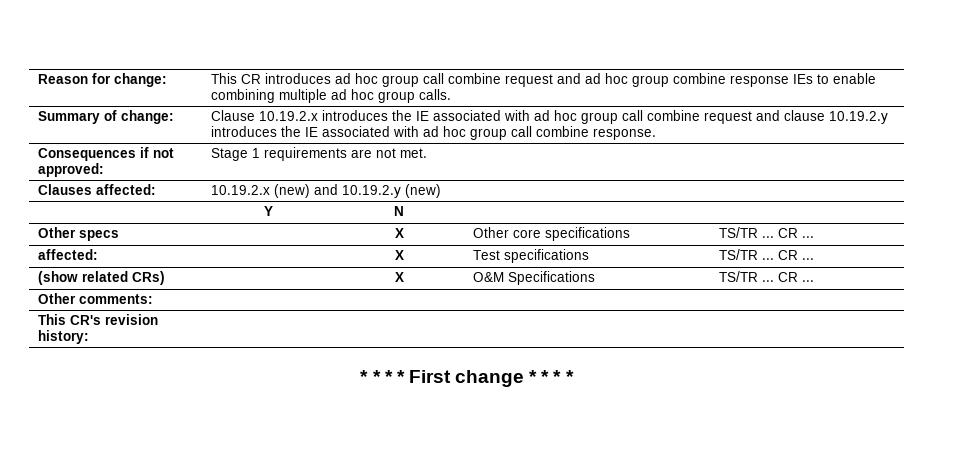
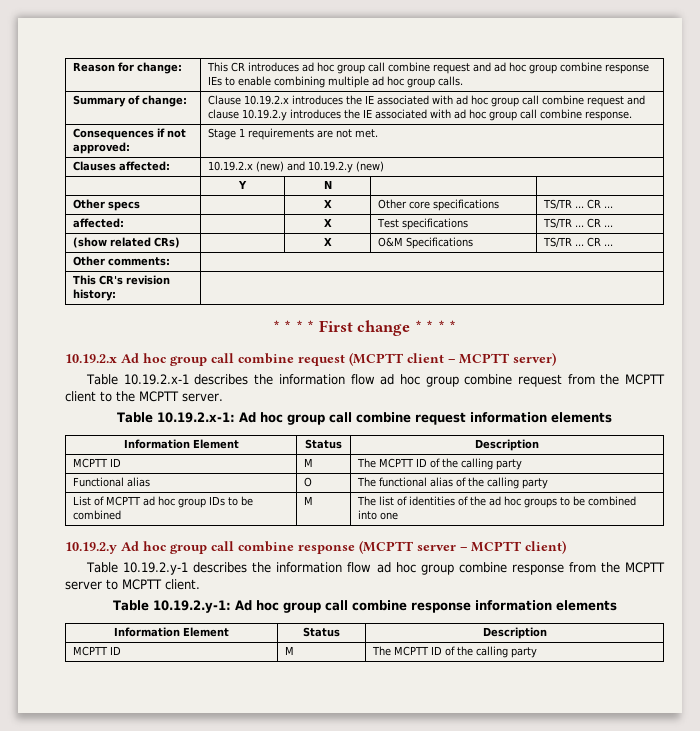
(574, 376) none -> [65,352,556,366] [86,374,665,387] [65,391,223,402] [117,412,612,425] [123,439,239,449] [305,439,342,449] [475,439,539,451] [73,458,122,468] [304,458,314,467] [357,458,523,470] [73,477,151,487] [304,477,313,487] [357,477,549,489] [73,496,254,508] [73,510,122,520] [304,496,314,505] [357,496,637,508] [358,510,399,520] [65,540,566,554] [86,562,665,575] [65,579,200,590] [112,600,617,613] [114,627,229,637] [303,627,340,637] [482,627,547,639] [73,646,122,656] [285,646,295,655] [372,646,538,658] // 10.19.2.x Ad hoc group call combine request (MCPTT client – MCPTT server) // Table 10.19.2.x-1 describes the information flow ad hoc group combine request from the MCPTT client to the MCPTT server. // Table 10.19.2.x-1: Ad hoc group call combine request information elements // Information Element | Status | Description // MCPTT ID | M | The MCPTT ID of the calling party // Functional alias | O | The functional alias of the calling party // List of MCPTT ad hoc group IDs to be combined | M | The list of identities of the ad hoc groups to be combined into one // 10.19.2.y Ad hoc group call combine response (MCPTT server – MCPTT client) // Table 10.19.2.y-1 describes the information flow ad hoc group combine response from the MCPTT server to MCPTT client. // Table 10.19.2.y-1: Ad hoc group call combine response information elements // Information Element | Status | Description // MCPTT ID | M | The MCPTT ID of the calling party

